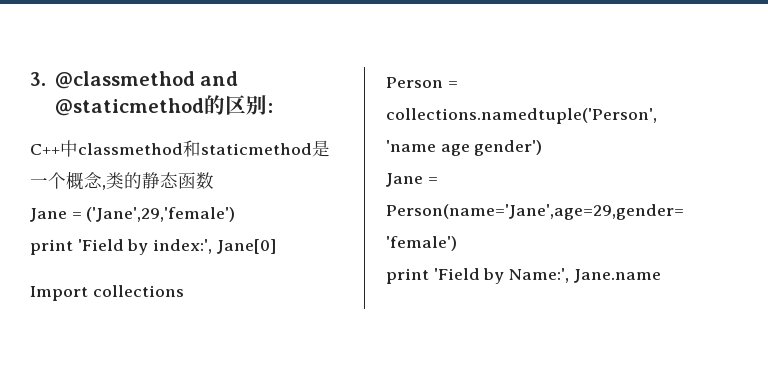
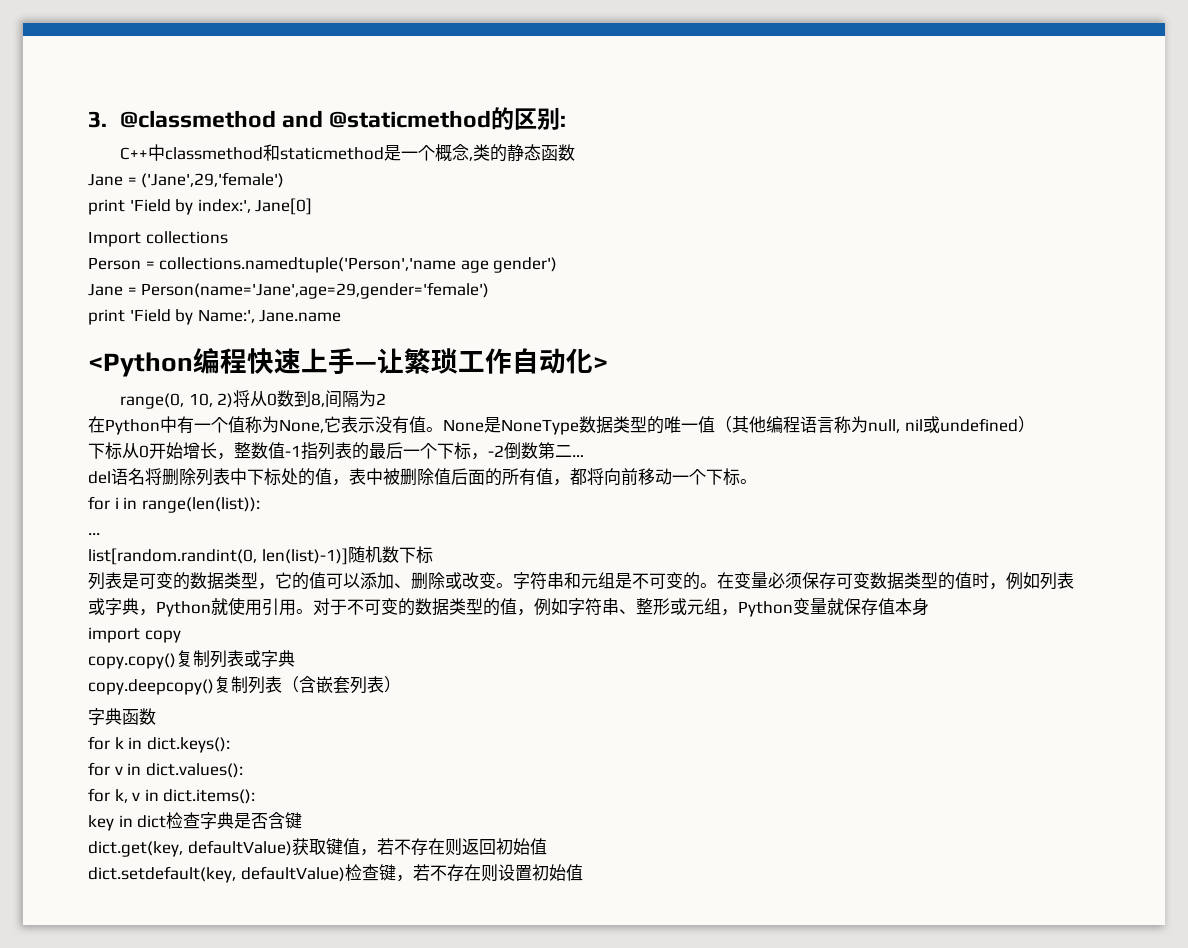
(661, 276) none -> [88,348,608,377] [119,390,387,409] [88,416,1035,435] [88,442,584,460] [88,468,757,486] [88,496,260,513] [88,533,100,535] [88,546,433,565] [88,572,1074,590] [88,597,929,617] [88,627,181,643] [88,650,295,669] [88,676,401,695] [88,708,156,725] [88,736,230,753] [88,762,243,778] [88,788,256,804] [88,812,303,831] [88,838,547,857] [88,864,583,883] // <Python编程快速上手—让繁琐工作自动化> // range(0, 10, 2)将从0数到8,间隔为2 // 在Python中有一个值称为None,它表示没有值。None是NoneType数据类型的唯一值（其他编程语言称为null, nil或undefined） // 下标从0开始增长，整数值-1指列表的最后一个下标，-2倒数第二… // del语名将删除列表中下标处的值，表中被删除值后面的所有值，都将向前移动一个下标。 // for i in range(len(list)): // ... // list[random.randint(0, len(list)-1)]随机数下标 // 列表是可变的数据类型，它的值可以添加、删除或改变。字符串和元组是不可变的。在变量必须保存可变数据类型的值时，例如列表或字典，Python就使用引用。对于不可变的数据类型的值，例如字符串、整形或元组，Python变量就保存值本身 // import copy // copy.copy()复制列表或字典 // copy.deepcopy()复制列表（含嵌套列表） // 字典函数 // for k in dict.keys(): // for v in dict.values(): // for k, v in dict.items(): // key in dict检查字典是否含键 // dict.get(key, defaultValue)获取键值，若不存在则返回初始值 // dict.setdefault(key, defaultValue)检查键，若不存在则设置初始值

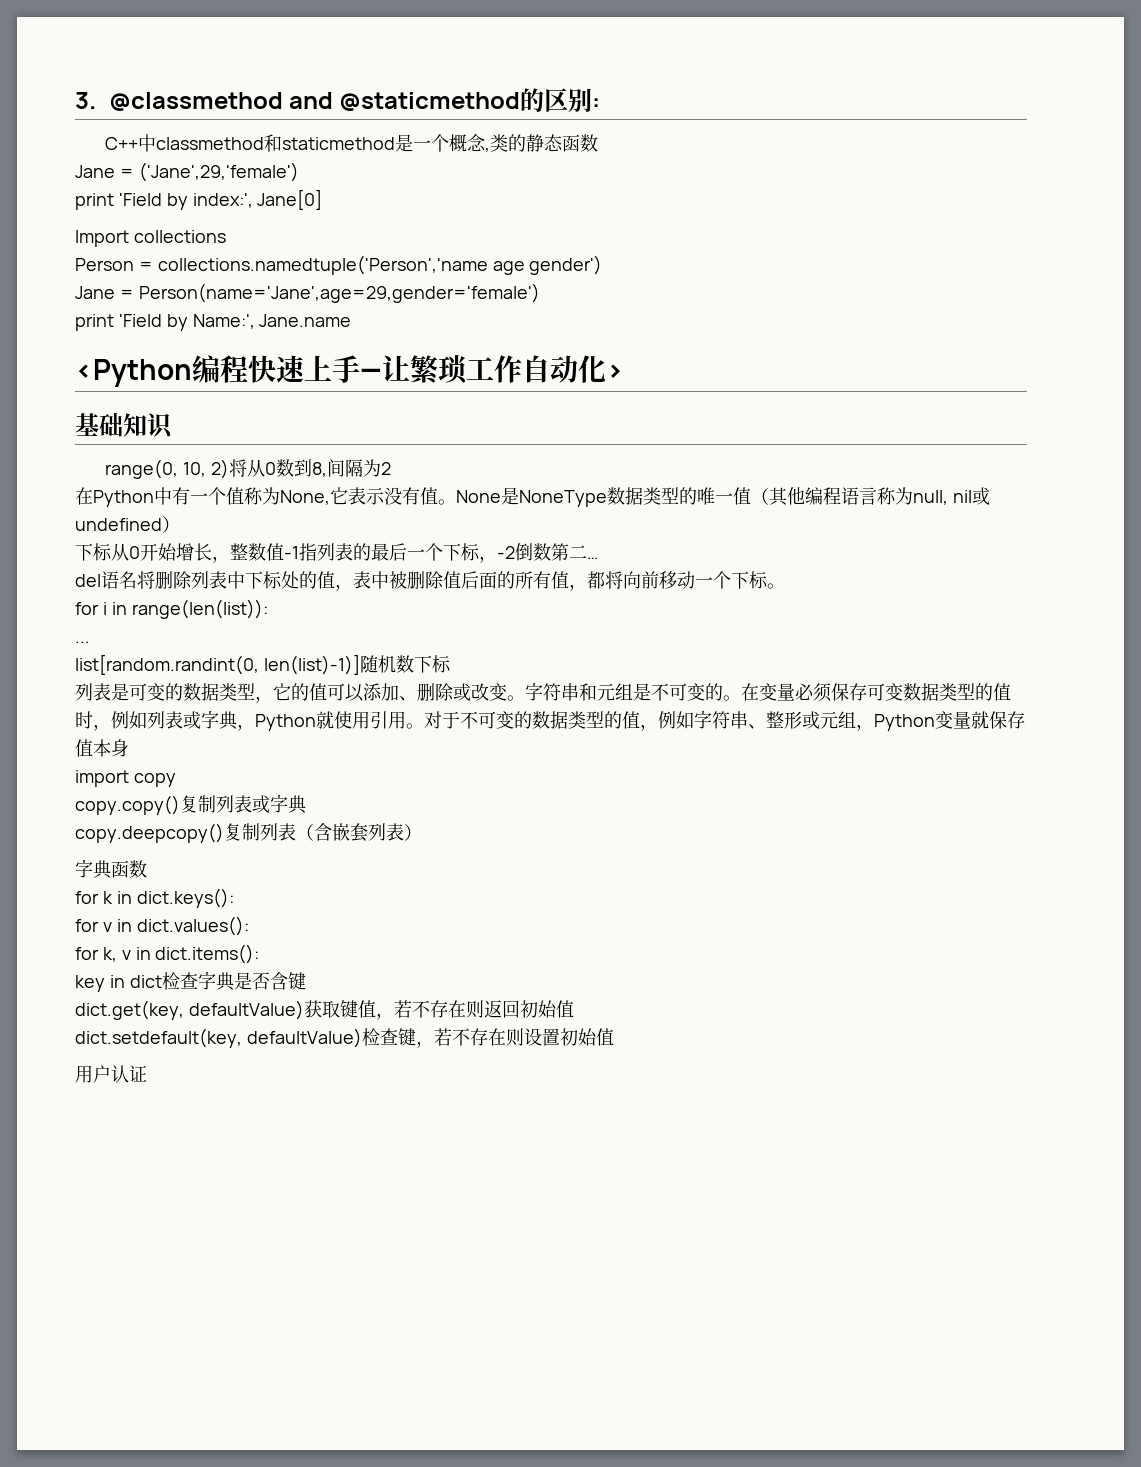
(608, 364) none -> [75,413,173,439] // 基础知识
(583, 872) none -> [75,1065,147,1083] // 用户认证

